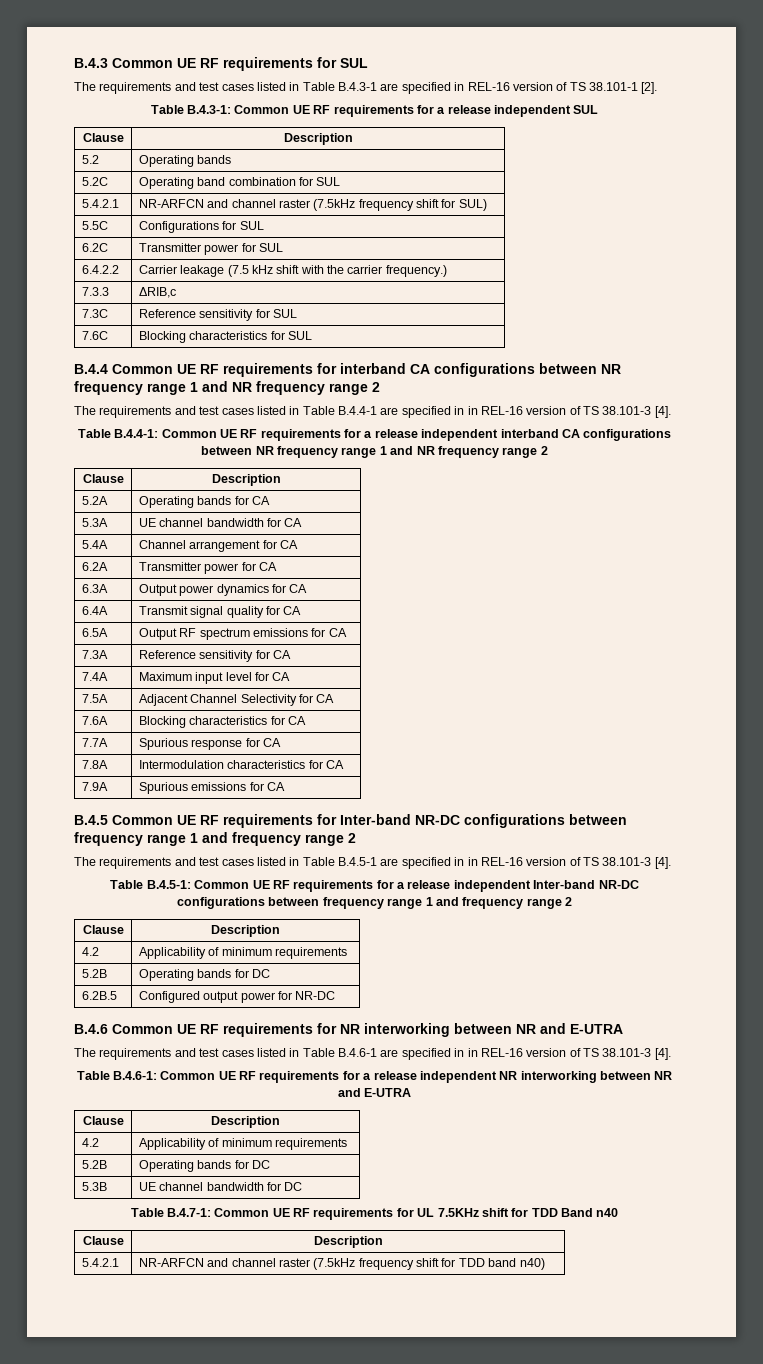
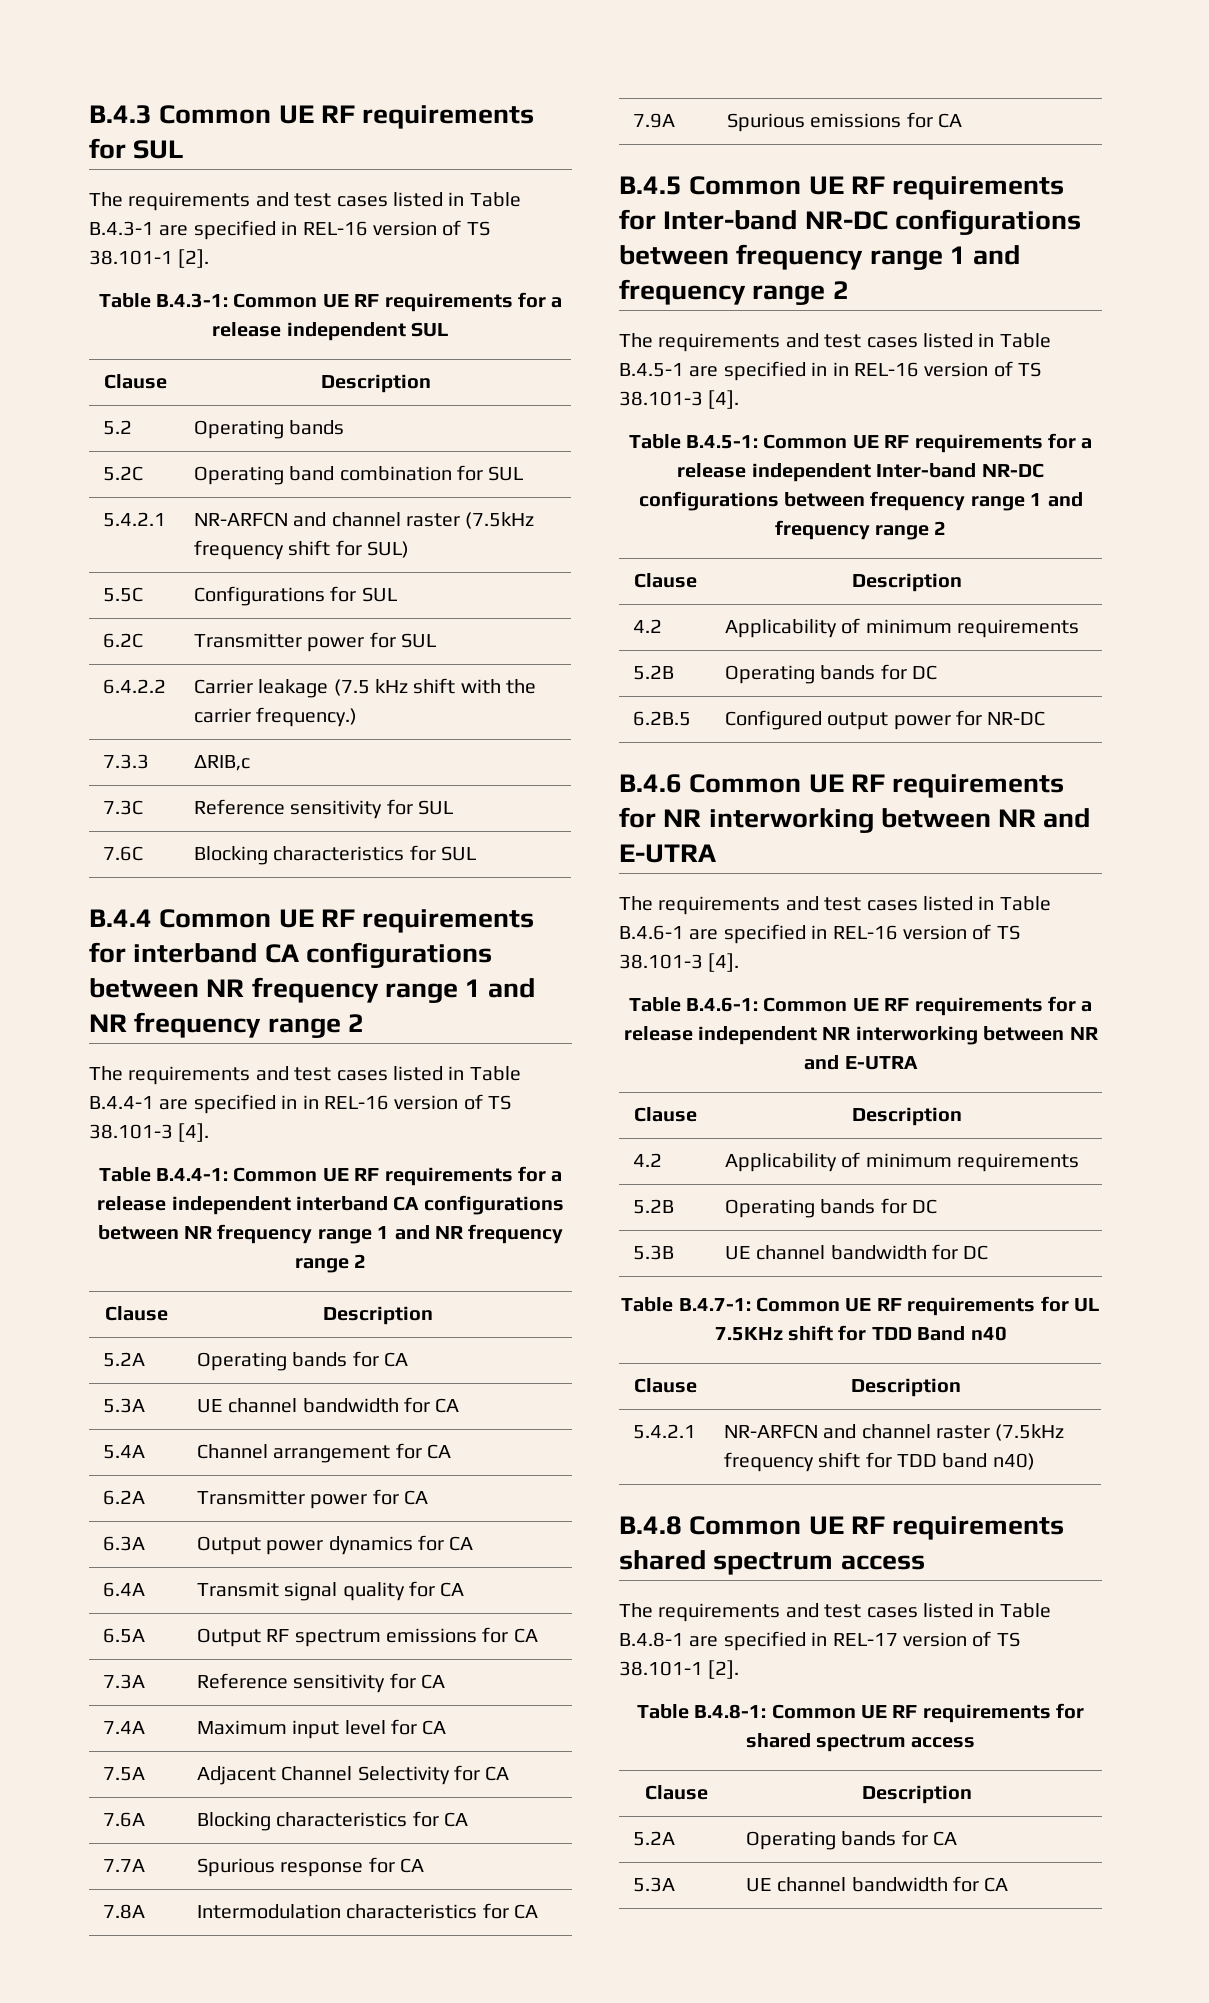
[467,1048,478,1057] in -> (828, 932) none
(545, 1264) none -> [619,1516,1065,1540] [619,1550,925,1575] [619,1603,1051,1622] [619,1631,1020,1651] [619,1660,740,1679] [636,1703,1085,1723] [745,1733,976,1752] [644,1785,708,1800] [862,1785,972,1804] [632,1831,675,1846] [745,1830,958,1850] [632,1877,675,1892] [745,1876,1009,1892] // B.4.8 Common UE RF requirements shared spectrum access // The requirements and test cases listed in Table B.4.8-1 are specified in REL-17 version of TS 38.101-1 [2]. // Table B.4.8-1: Common UE RF requirements for shared spectrum access // Clause | Description // 5.2A | Operating bands for CA // 5.3A | UE channel bandwidth for CA

